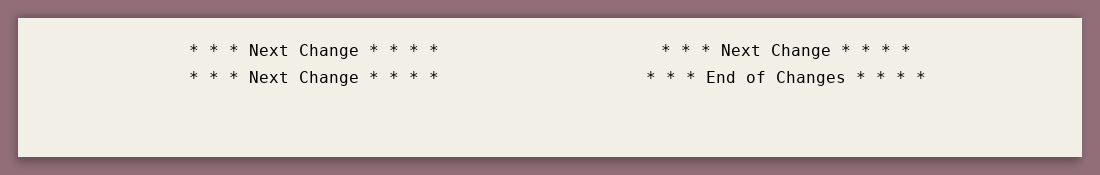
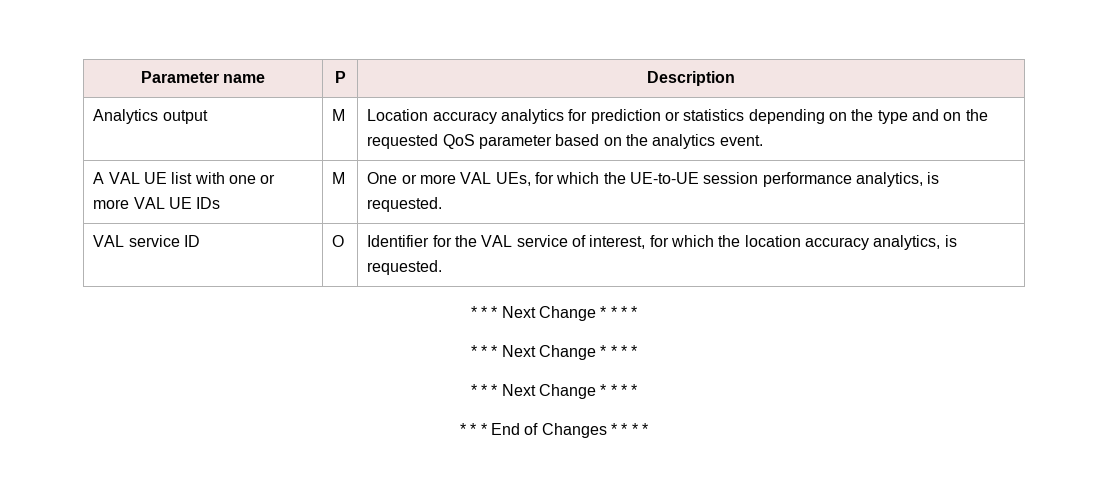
(189, 50) none -> [140,71,266,83] [334,71,346,83] [647,71,735,86] [93,109,208,124] [332,109,346,121] [367,109,988,124] [367,134,763,149] [93,172,276,184] [93,197,221,209] [332,172,346,184] [367,172,940,187] [367,197,443,212] [93,235,201,247] [332,235,345,247] [367,235,957,250] [367,260,443,275] Parameter name | P | Description // Analytics output | M | Location accuracy analytics for prediction or statistics depending on the type and on the requested QoS parameter based on the analytics event. // A VAL UE list with one or more VAL UE IDs | M | One or more VAL UEs, for which the UE-to-UE session performance analytics, is requested. // VAL service ID | O | Identifier for the VAL service of interest, for which the location accuracy analytics, is requested. //

